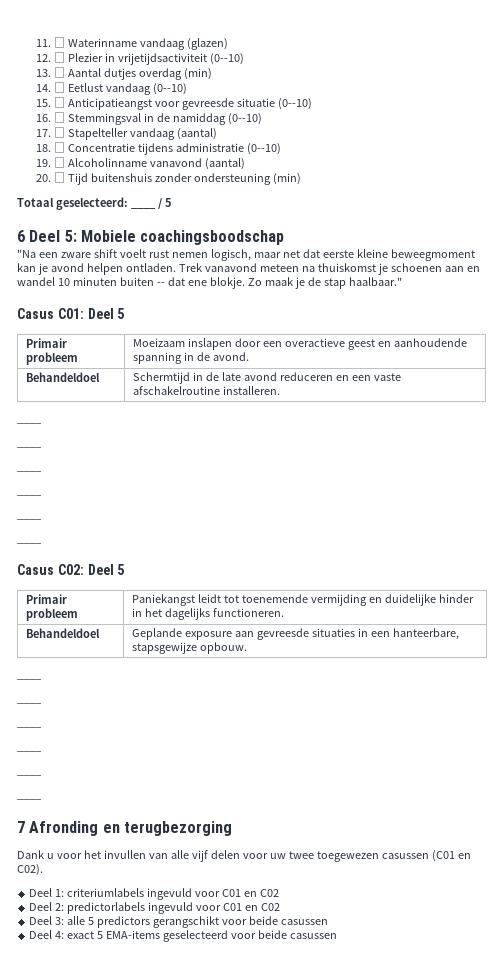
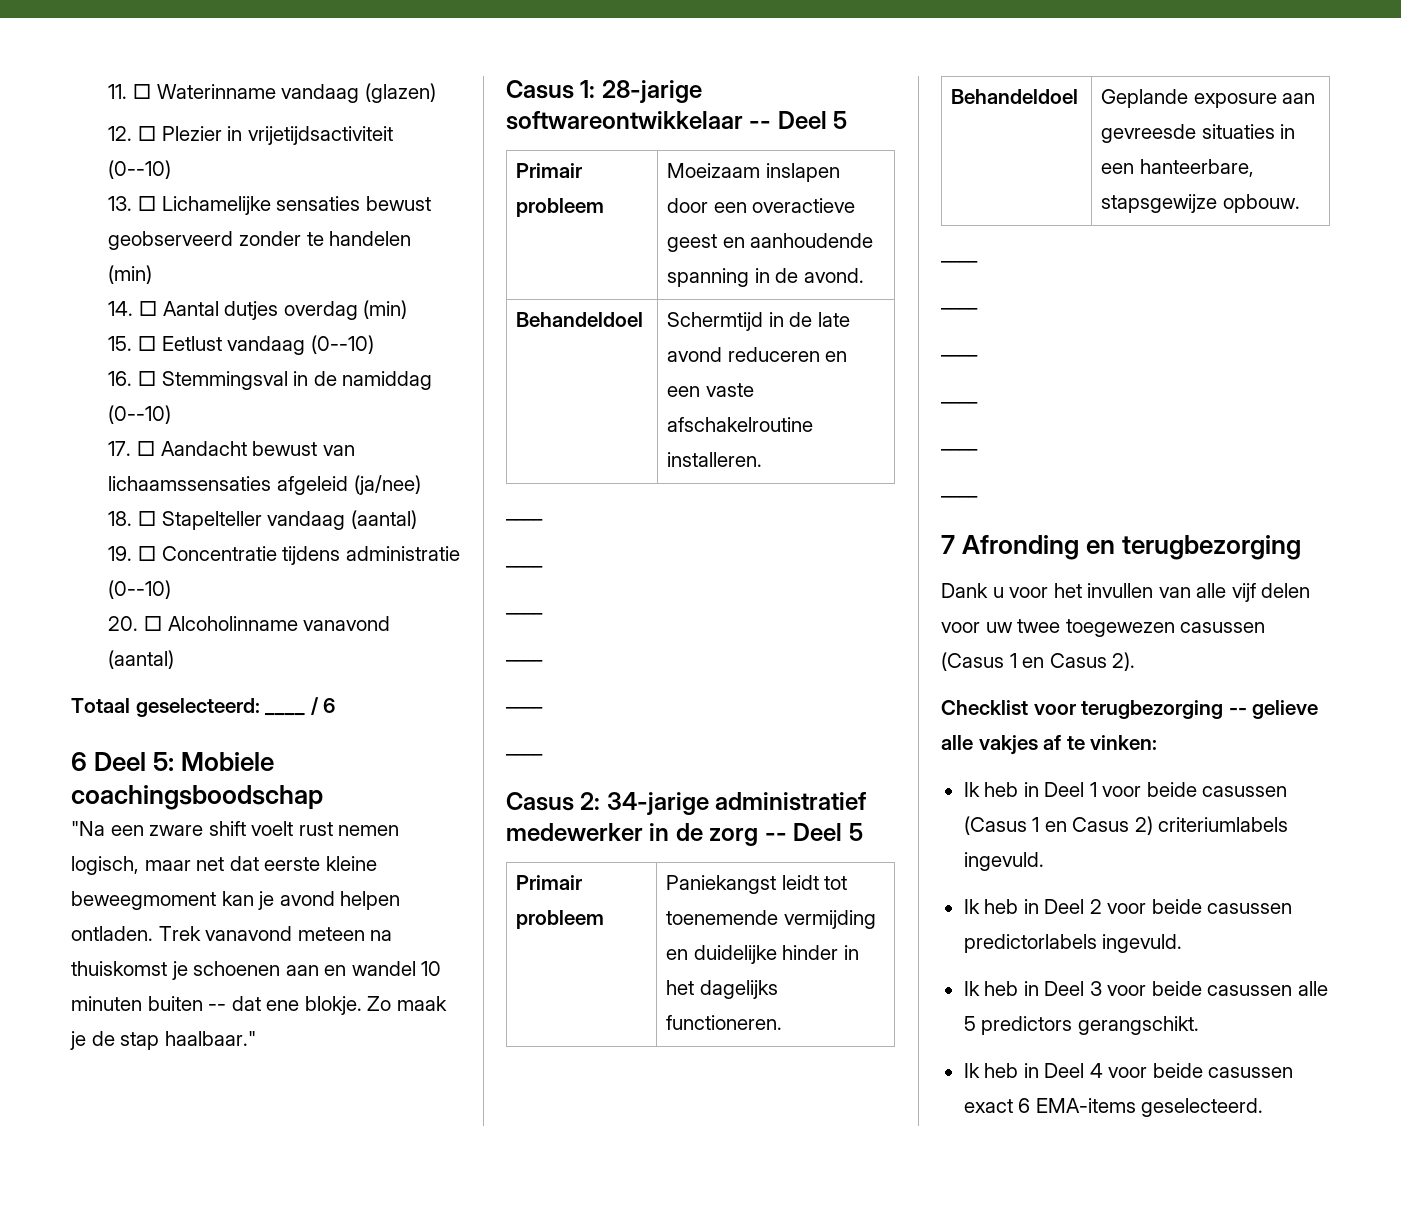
(66, 72) none -> [161,196,431,215] [108,231,412,250] [108,265,153,284] [108,301,158,316] Lichamelijke sensaties bewust geobserveerd zonder te handelen (min) // 14. □
[36,84,52,92] 14. -> [108,336,133,351] 15.
[36,97,313,110] // 15. □ Anticipatieangst voor gevreesde situatie (0--10) -> (374, 344) none
(66, 132) none -> [160,441,355,456] [108,475,421,495] [108,511,157,526] Aandacht bewust van lichaamssensaties afgeleid (ja/nee) // 18. □
[36,144,52,152] 18. -> [108,546,133,561] 19.
[36,159,52,167] 19. -> [108,616,139,631] 20.
[36,172,302,185] // 20. □ Tijd buitenshuis zonder ondersteuning (min) -> (175, 659) none
[164,198,171,207] 5 -> [323,698,336,713] 6
[57,308,84,319] C01: -> [580,80,702,103] [506,111,772,130] 1: 28-jarige softwareontwikkelaar --
[57,564,84,575] C02: -> [580,792,867,815] [506,823,787,846] 2: 34-jarige administratief medewerker in de zorg --
[431,850,471,862] [17,864,43,876] [29,888,279,900] [29,902,280,914] [29,916,328,928] [29,930,337,942] (C01 en C02). // Deel 1: criteriumlabels ingevuld voor C01 en C02 // Deel 2: predictorlabels ingevuld voor C01 en C02 // Deel 3: alle 5 predictors gerangschikt voor beide casussen // Deel 4: exact 5 EMA-items geselecteerd voor beide casussen -> [941,652,1136,671] [941,700,1319,719] [941,735,1158,755] [963,782,1288,797] [963,816,1289,835] [963,852,1044,871] [963,899,1293,914] [963,934,1183,953] [963,981,1328,996] [963,1016,1199,1035] [963,1063,1294,1078] [963,1098,1264,1117] (Casus 1 en Casus 2). // Checklist voor terugbezorging -- gelieve alle vakjes af te vinken: // Ik heb in Deel 1 voor beide casussen (Casus 1 en Casus 2) criteriumlabels ingevuld. // Ik heb in Deel 2 voor beide casussen predictorlabels ingevuld. // Ik heb in Deel 3 voor beide casussen alle 5 predictors gerangschikt. // Ik heb in Deel 4 voor beide casussen exact 6 EMA-items geselecteerd.

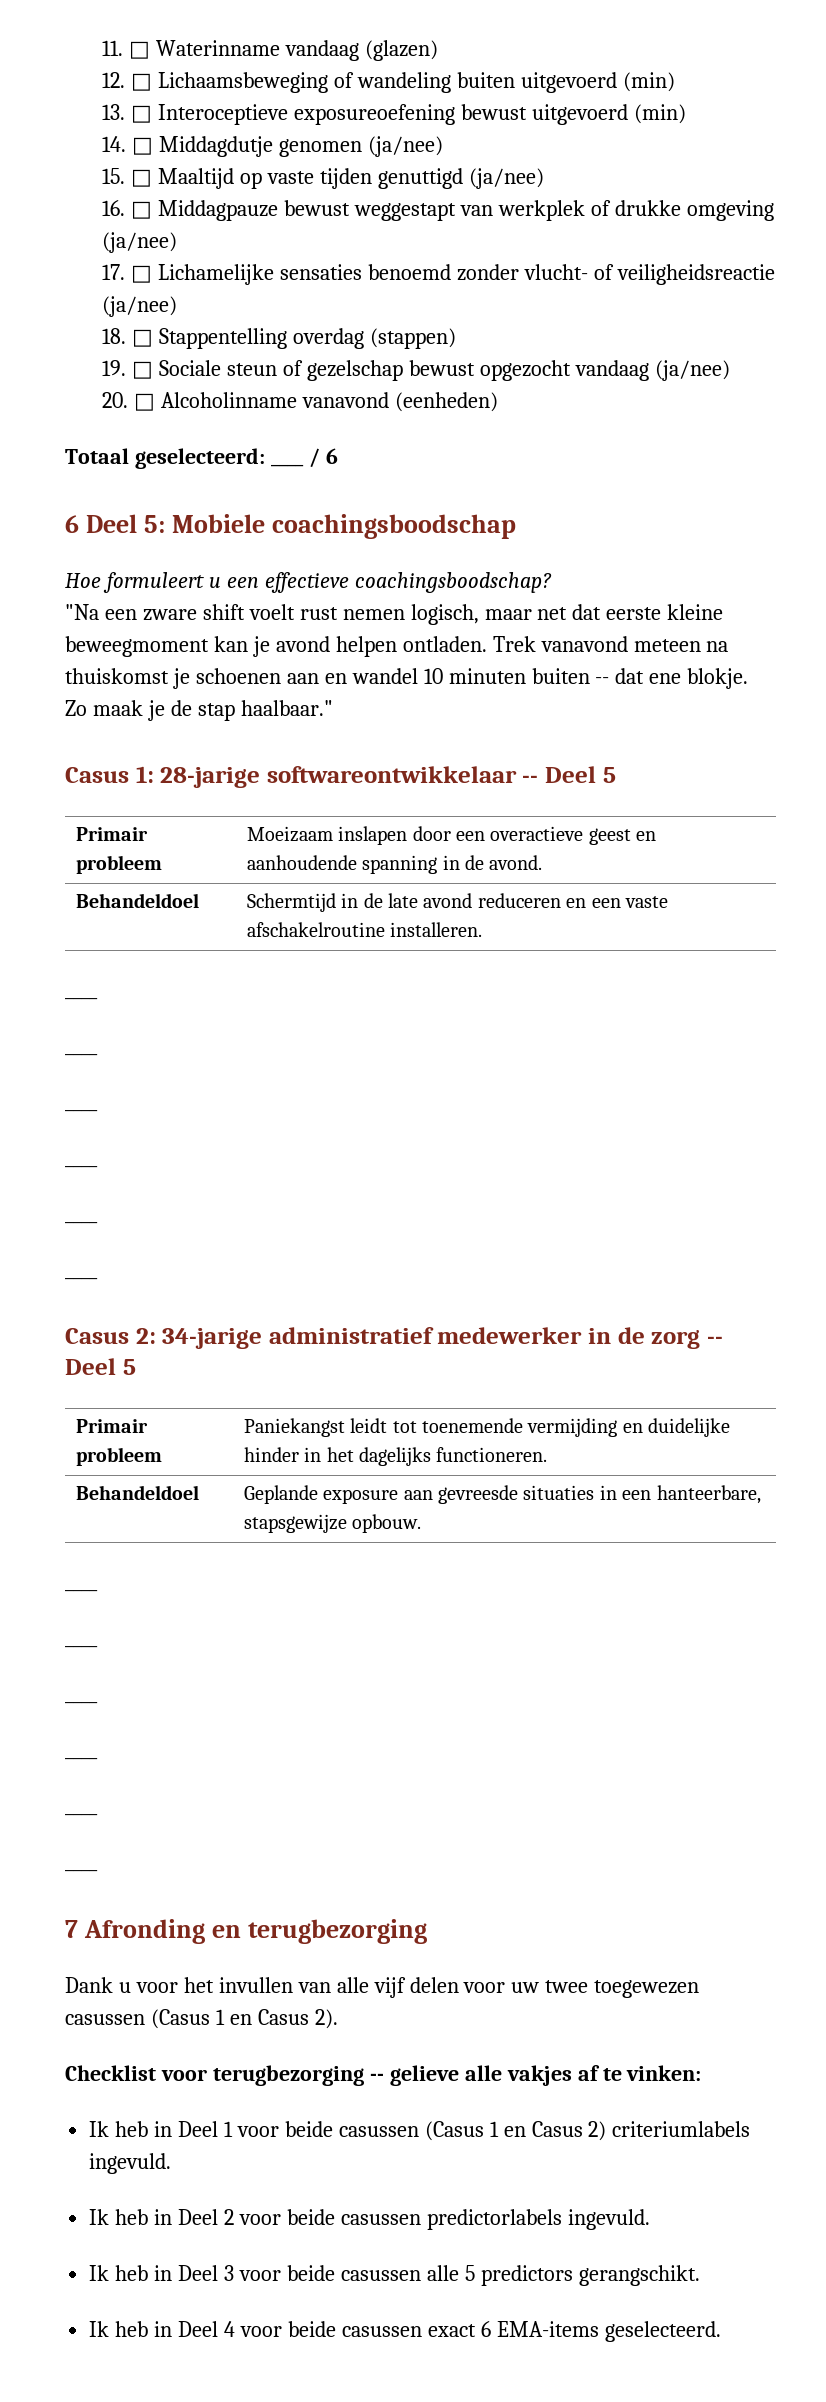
[161,126,393,145] [108,160,172,179] [108,196,431,215] [108,231,412,250] [108,265,153,284] [108,300,408,320] [108,335,374,355] [108,371,433,390] [108,405,172,424] [108,441,355,456] [108,476,349,495] Plezier in vrijetijdsactiviteit (0--10) // 13. □ Lichamelijke sensaties bewust geobserveerd zonder te handelen (min) // 14. □ Aantal dutjes overdag (min) // 15. □ Eetlust vandaag (0--10) // 16. □ Stemmingsval in de namiddag (0--10) // 17. □ Aandacht bewust van lichaamssensaties afgeleid -> [157,72,675,93] [102,104,686,125] [102,136,443,157] [102,168,544,189] [102,200,774,221] [102,232,178,253] [102,264,775,285] Lichaamsbeweging of wandeling buiten uitgevoerd (min) // 13. □ Interoceptieve exposureoefening bewust uitgevoerd (min) // 14. □ Middagdutje genomen (ja/nee) // 15. □ Maaltijd op vaste tijden genuttigd (ja/nee) // 16. □ Middagpauze bewust weggestapt van werkplek of drukke omgeving (ja/nee) // 17. □ Lichamelijke sensaties benoemd zonder vlucht- of veiligheidsreactie
[161,510,417,530] Stapelteller vandaag (aantal) -> [158,328,456,349] Stappentelling overdag (stappen)
[161,546,460,565] [108,580,172,599] Concentratie tijdens administratie (0--10) -> [158,360,730,381] Sociale steun of gezelschap bewust opgezocht vandaag (ja/nee)
[108,650,175,669] (aantal) -> [394,392,498,412] (eenheden)
(323, 797) none -> [65,572,552,593] // Hoe formuleert u een effectieve coachingsboodschap?

